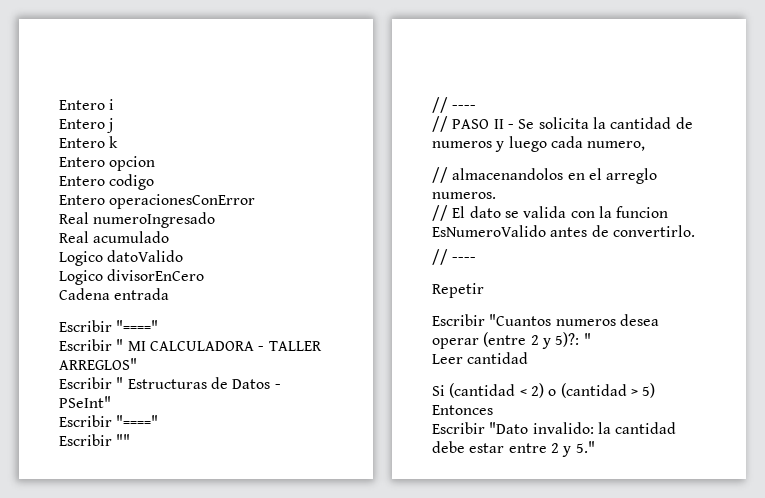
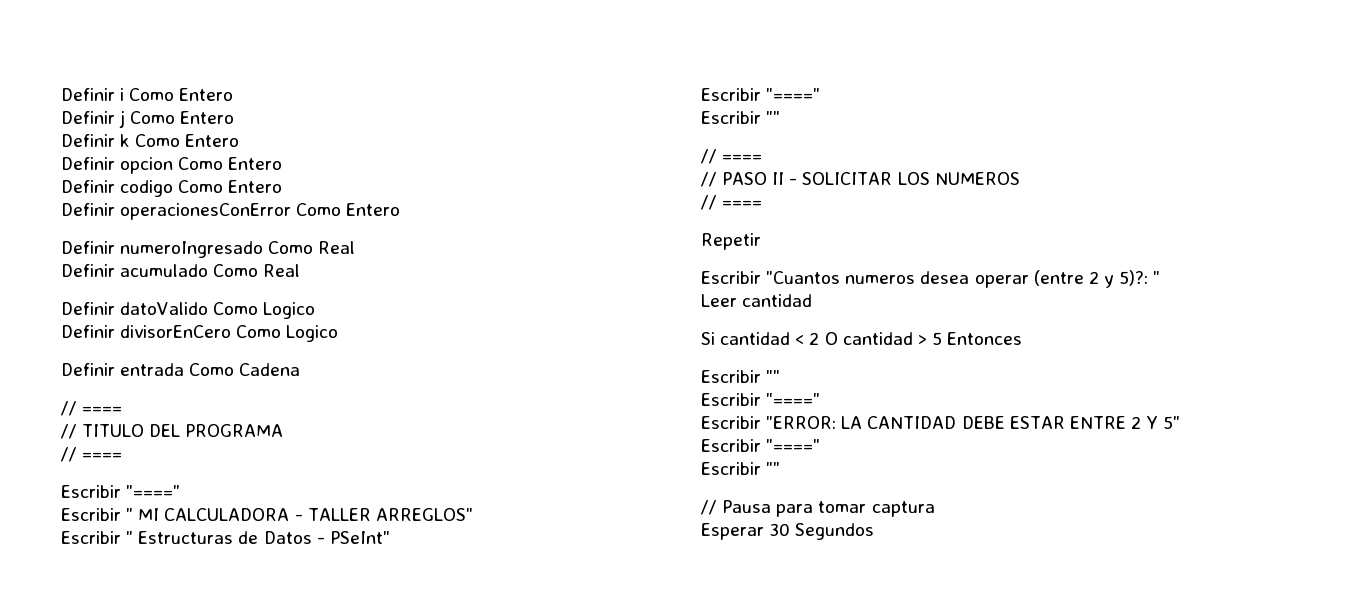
[59,99,115,110] [59,118,114,133] [59,136,119,148] [59,156,156,171] [59,174,155,190] [59,194,256,209] [59,212,216,228] [59,231,170,243] [59,250,184,266] [59,269,205,285] [59,288,170,300] Entero i // Entero j // Entero k // Entero opcion // Entero codigo // Entero operacionesConError // Real numeroIngresado // Real acumulado // Logico datoValido // Logico divisorEnCero // Cadena entrada -> [61,88,234,101] [61,110,235,128] [61,134,240,147] [61,157,283,174] [61,180,283,197] [61,203,401,220] [61,241,356,258] [61,264,301,277] [61,302,316,319] [61,325,339,342] [61,363,301,376] [60,401,123,416] [60,424,284,439] [60,447,123,462] Definir i Como Entero // Definir j Como Entero // Definir k Como Entero // Definir opcion Como Entero // Definir codigo Como Entero // Definir operacionesConError Como Entero // Definir numeroIngresado Como Real // Definir acumulado Como Real // Definir datoValido Como Logico // Definir divisorEnCero Como Logico // Definir entrada Como Cadena // // ==== // // TITULO DEL PROGRAMA // // ====
[452,105,477,110] ---- -> [722,154,763,162] ====
[518,117,693,129] [432,136,646,152] [432,167,658,184] [432,192,496,199] [432,205,669,221] [432,225,695,237] [432,249,477,265] Se solicita la cantidad de numeros y luego cada numero, // // almacenandolos en el arreglo numeros. // // El dato se valida con la funcion EsNumeroValido antes de convertirlo. // // ---- -> [802,172,1020,185] [700,195,763,210] SOLICITAR LOS NUMEROS // // ====
[449,383,656,398] [432,405,493,415] [432,422,677,434] [432,441,595,457] (cantidad < 2) o (cantidad > 5) Entonces // Escribir "Dato invalido: la cantidad debe estar entre 2 y 5." -> [720,332,1023,345] [701,370,781,383] [701,393,821,406] [701,416,1181,429] [701,439,821,452] [701,462,781,475] [700,500,935,517] [701,523,875,540] cantidad < 2 O cantidad > 5 Entonces // Escribir "" // Escribir "====" // Escribir "ERROR: LA CANTIDAD DEBE ESTAR ENTRE 2 Y 5" // Escribir "====" // Escribir "" // // Pausa para tomar captura // Esperar 30 Segundos

